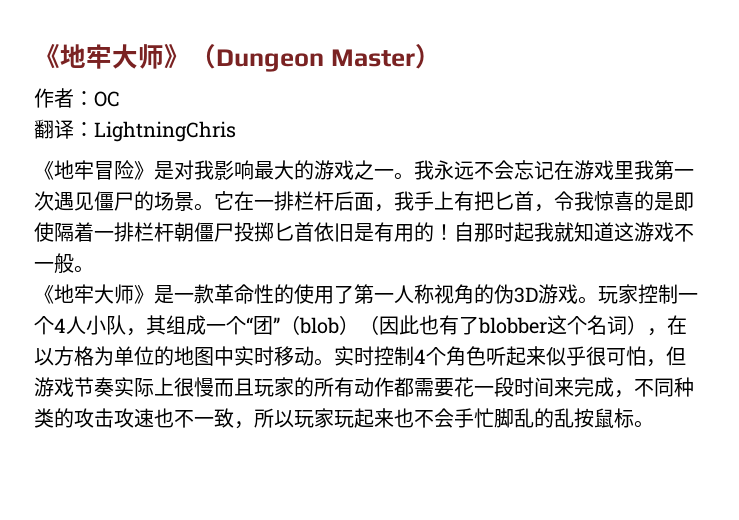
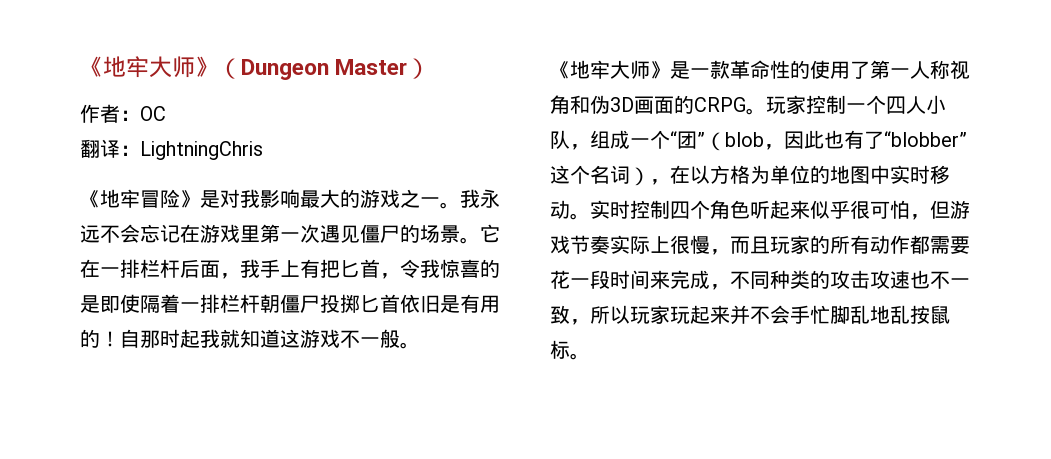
[634,160,654,180] 我 -> (260, 234) none
[474,284,578,304] 的伪3D游戏 -> [570,95,746,114] 和伪3D画面的CRPG
[54,318,66,333] 4 -> [886,96,906,114] 四
[146,315,166,335] 其 -> (590, 147) none
[339,315,379,335] ）（ -> [764,144,784,150] ，
[478,317,547,334] blobber -> [884,131,967,147] “blobber”
[414,349,426,364] 4 -> [670,201,690,219] 四
(214, 387) none -> [710,249,730,255] ，
[394,408,414,428] 也 -> [730,305,750,325] 并
[534,408,554,428] 的 -> [870,305,890,324] 地

